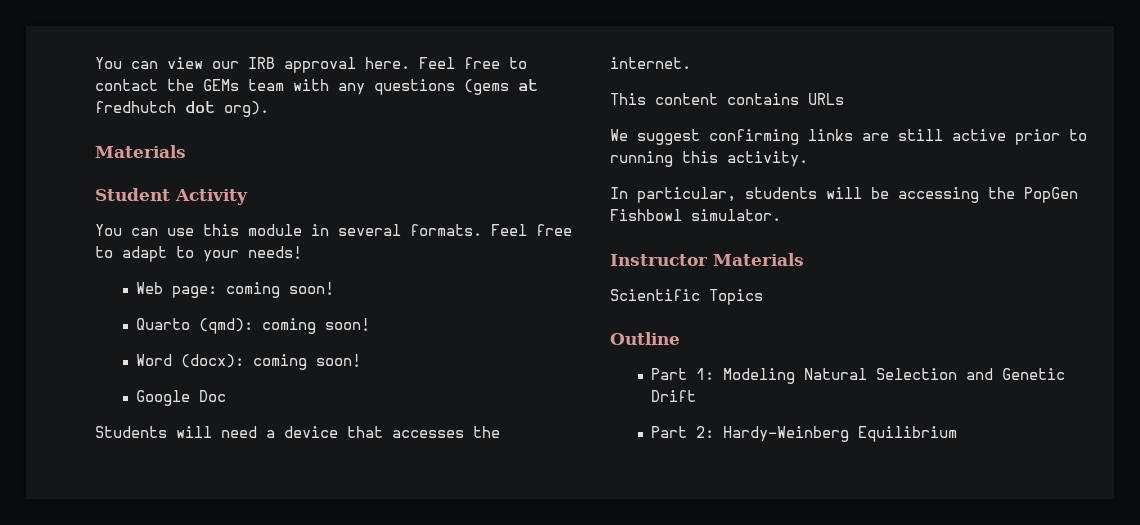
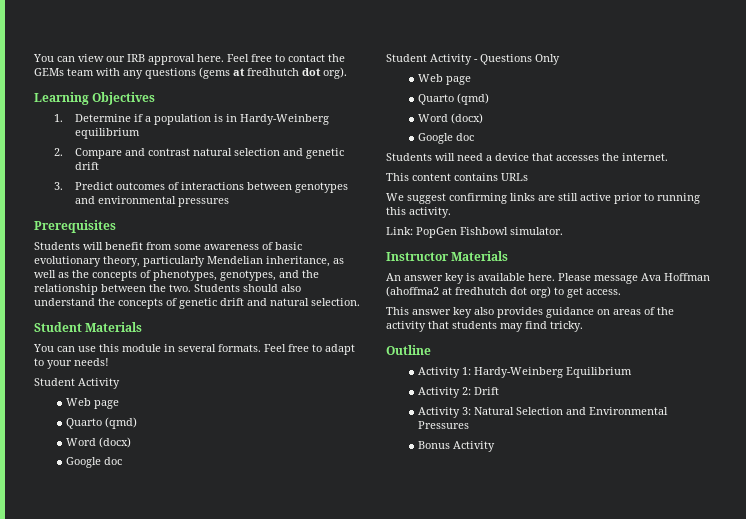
[95,145,186,158] [95,188,248,205] Materials // Student Activity -> [34,92,156,105] [54,114,329,125] [74,128,140,139] [54,148,344,159] [74,162,99,170] [54,182,348,193] [74,196,229,207] [34,220,116,233] [34,242,302,250] [34,256,344,267] [34,270,319,281] [34,284,301,295] [34,298,360,309] [34,322,143,332] Learning Objectives // 1. Determine if a population is in Hardy-Weinberg equilibrium // 2. Compare and contrast natural selection and genetic drift // 3. Predict outcomes of interactions between genotypes and environmental pressures // Prerequisites // Students will benefit from some awareness of basic evolutionary theory, particularly Mendelian inheritance, as well as the concepts of phenotypes, genotypes, and the relationship between the two. Students should also understand the concepts of genetic drift and natural selection. // Student Materials
[136,282,335,298] [136,318,371,334] [136,354,362,370] [136,390,227,406] // Web page: coming soon! // Quarto (qmd): coming soon! // Word (docx): coming soon! // Google Doc -> [34,378,120,389] [66,398,120,409] [66,417,138,429] [66,437,132,448] [66,457,123,468] [386,54,560,65] [418,74,472,85] [418,93,490,105] [418,113,484,124] [418,133,475,144] // Student Activity // Web page // Quarto (qmd) // Word (docx) // Google doc // Student Activity - Questions Only // Web page // Quarto (qmd) // Word (docx) // Google doc
[610,187,1015,203] In particular, students will be accessing the -> [386,227,413,235] Link:
[610,289,763,305] [610,332,680,345] [651,368,1066,384] [651,390,697,402] [651,426,958,442] Scientific Topics // Outline // Part 1: Modeling Natural Selection and Genetic Drift // Part 2: Hardy-Weinberg Equilibrium -> [386,273,710,284] [386,286,621,298] [386,307,674,318] [386,321,583,332] [386,345,431,355] [418,367,633,378] [418,387,500,398] [418,407,669,418] [418,421,470,429] [418,441,496,452] An answer key is available here. Please message Ava Hoffman (ahoffma2 at fredhutch dot org) to get access. // This answer key also provides guidance on areas of the activity that students may find tricky. // Outline // Activity 1: Hardy-Weinberg Equilibrium // Activity 2: Drift // Activity 3: Natural Selection and Environmental Pressures // Bonus Activity

